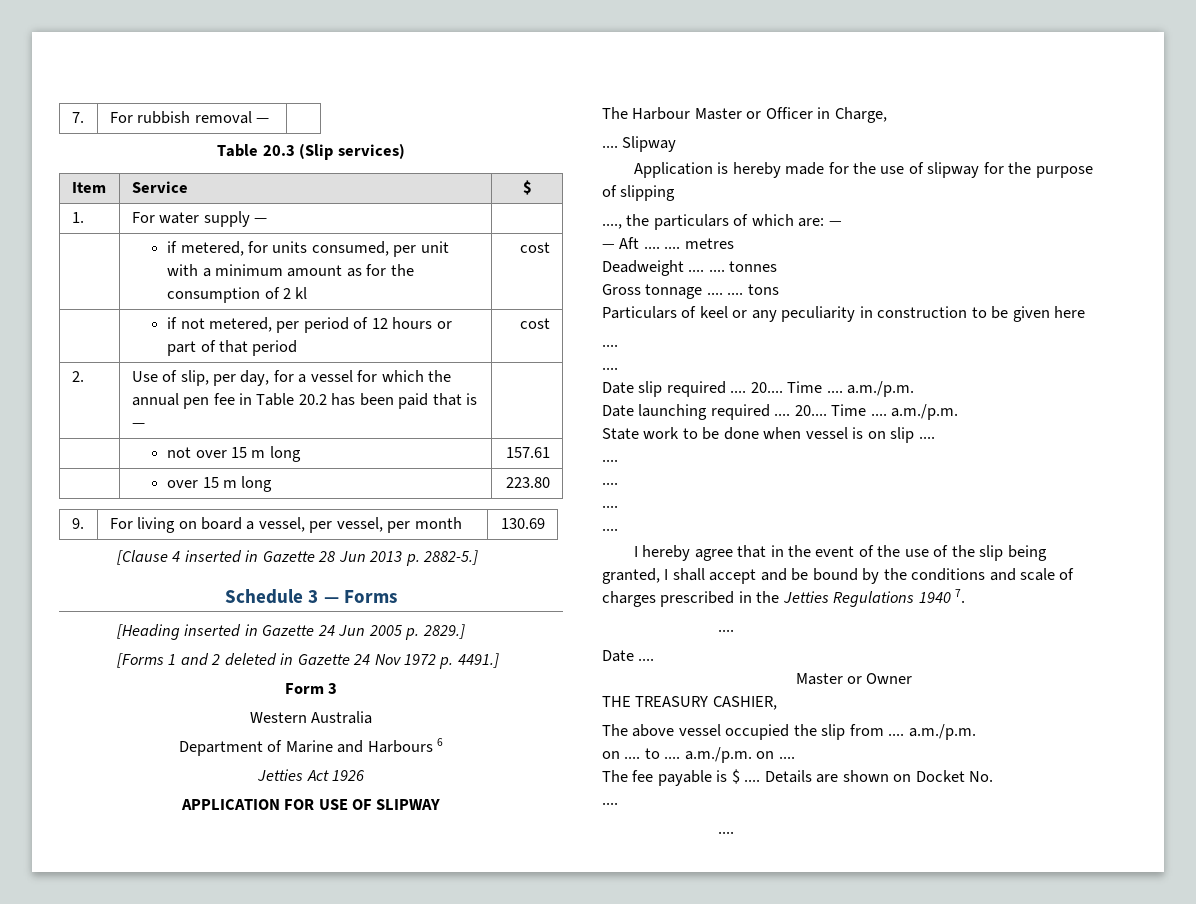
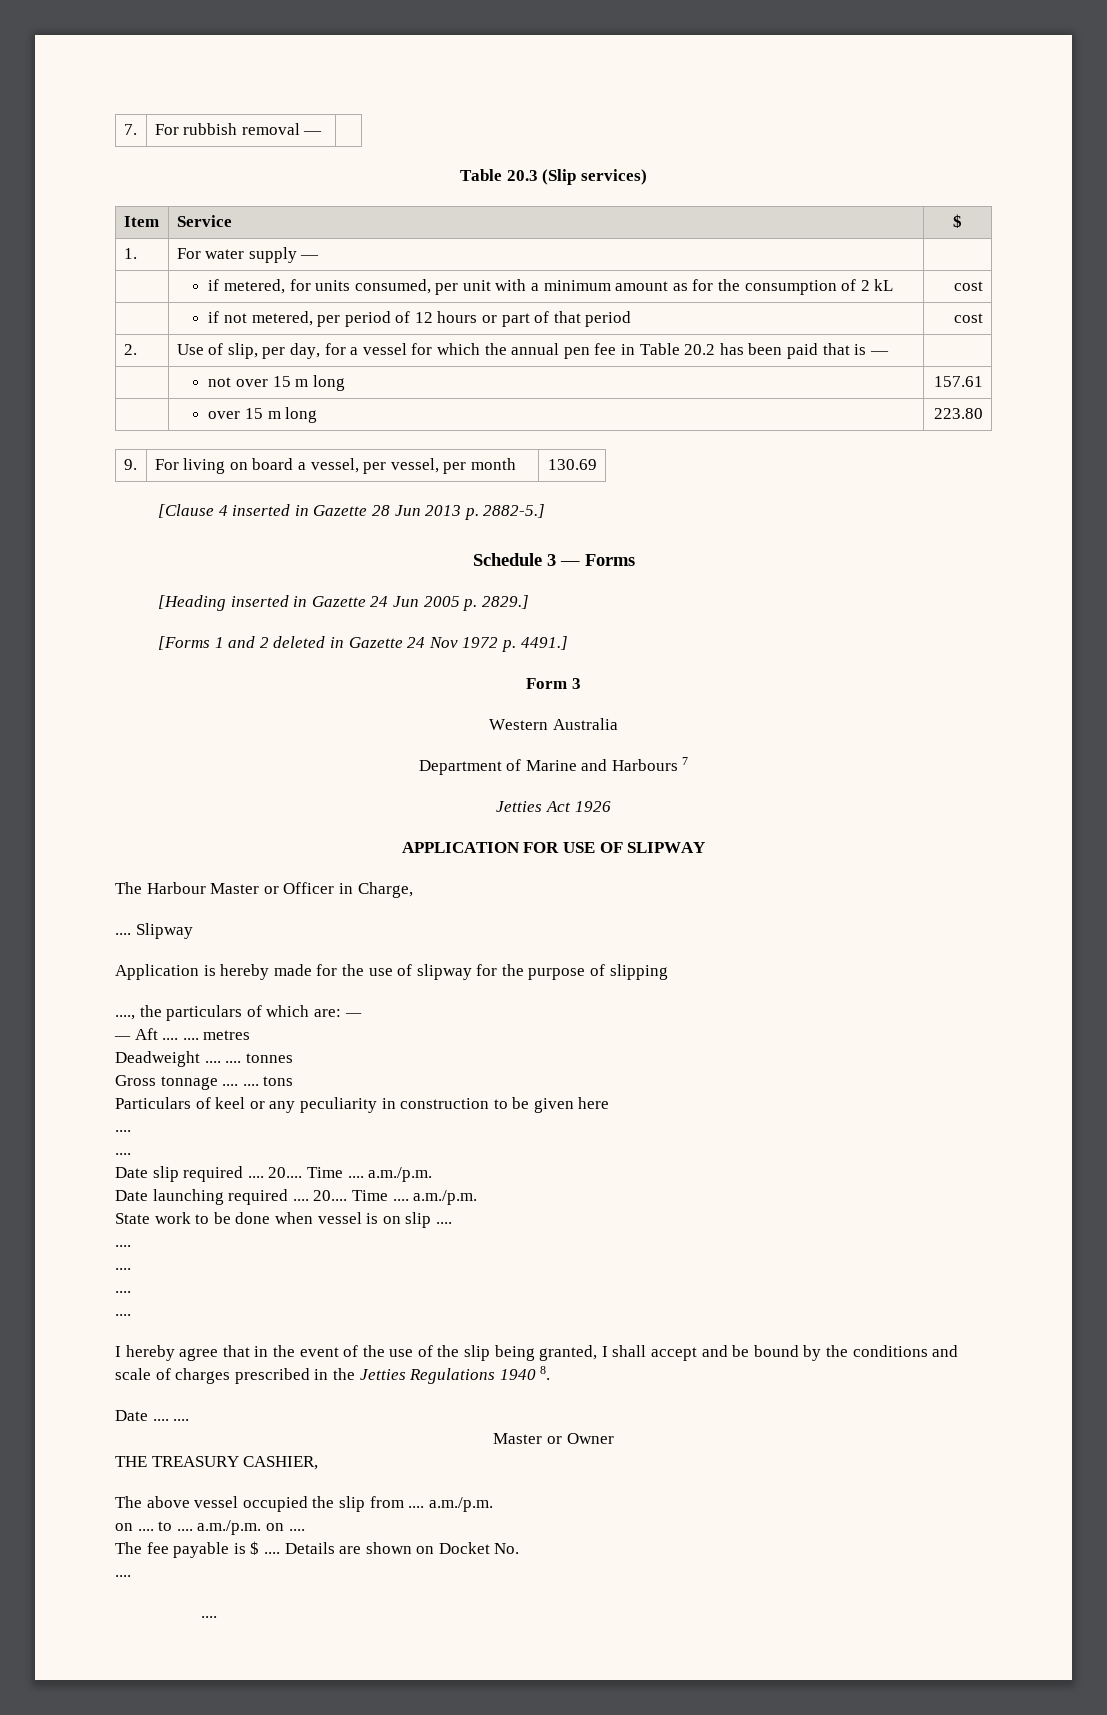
[295,287,308,299] kl -> [874,279,894,291] kL
[437,738,444,746] 6 -> [682,757,689,765] 7
[955,589,966,603] [717,629,734,632] 7. // .... -> [540,1366,551,1380] 8.
(655, 659) none -> [173,1419,190,1421] ....

